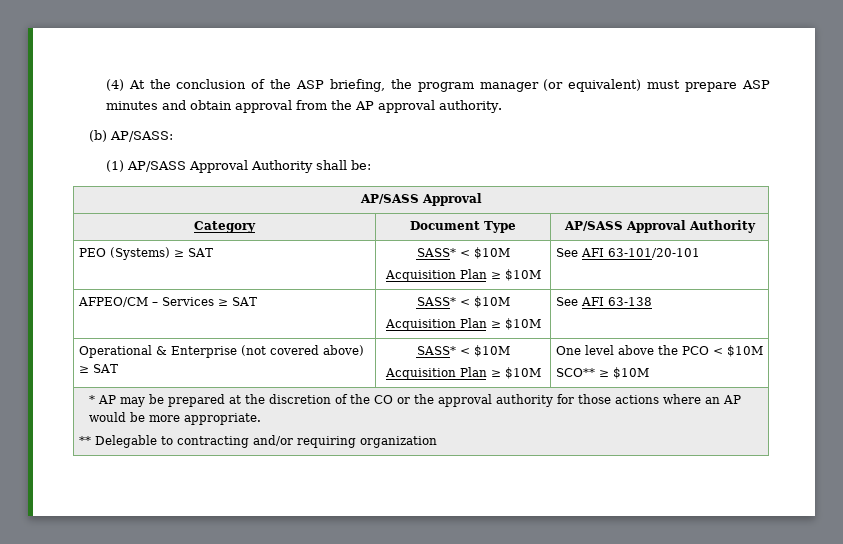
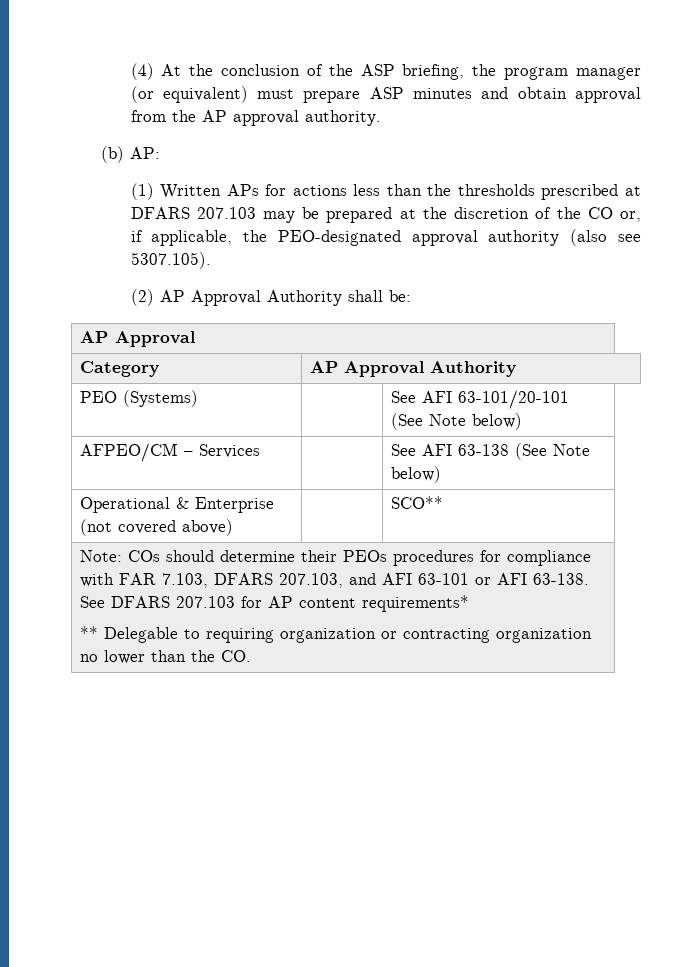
[110,131,174,142] AP/SASS: -> [129,147,160,159] AP:
[126,160,371,173] [359,193,482,206] [194,221,256,233] [410,221,517,233] [563,220,756,233] [78,247,213,260] [416,247,510,259] [384,269,541,282] [555,248,700,258] [77,297,257,307] [416,296,510,308] [384,318,541,331] [555,297,652,306] [78,345,364,358] [78,364,118,373] [416,345,510,357] [384,367,541,380] [555,345,763,357] [555,367,649,379] [88,395,116,404] AP/SASS Approval Authority shall be: // AP/SASS Approval // Category | Document Type | AP/SASS Approval Authority // PEO (Systems) ≥ SAT | SASS* < $10M // Acquisition Plan ≥ $10M | See AFI 63-101/20-101 // AFPEO/CM – Services ≥ SAT | SASS* < $10M // Acquisition Plan ≥ $10M | See AFI 63-138 // Operational & Enterprise (not covered above) ≥ SAT | SASS* < $10M // Acquisition Plan ≥ $10M | One level above the PCO < $10M // SCO** ≥ $10M // * AP -> [160,184,642,200] [130,207,256,219] Written APs for actions less than the thresholds prescribed at DFARS 207.103
[396,394,741,407] [88,412,261,425] [78,435,437,448] or the approval authority for those actions where an AP would be more appropriate. // ** Delegable to contracting and/or requiring organization -> [620,211,641,222] [130,229,641,246] [130,252,211,269] [130,289,411,306] [79,331,195,347] [79,361,159,377] [309,361,516,377] [79,390,198,407] [390,390,569,409] [390,413,522,430] [79,443,260,462] [390,443,590,460] [390,466,441,483] [79,497,274,513] [79,519,233,536] [390,496,443,509] [79,550,591,566] [79,573,589,588] [79,595,469,612] [79,626,592,643] [79,650,251,664] or, if applicable, the PEO-designated approval authority (also see 5307.105). // (2) AP Approval Authority shall be: // AP Approval // Category | AP Approval Authority // PEO (Systems) | | See AFI 63-101/20-101 (See Note below) // AFPEO/CM – Services | | See AFI 63-138 (See Note below) // Operational & Enterprise (not covered above) | | SCO** // Note: COs should determine their PEOs procedures for compliance with FAR 7.103, DFARS 207.103, and AFI 63-101 or AFI 63-138. See DFARS 207.103 for AP content requirements* // ** Delegable to requiring organization or contracting organization no lower than the CO.

